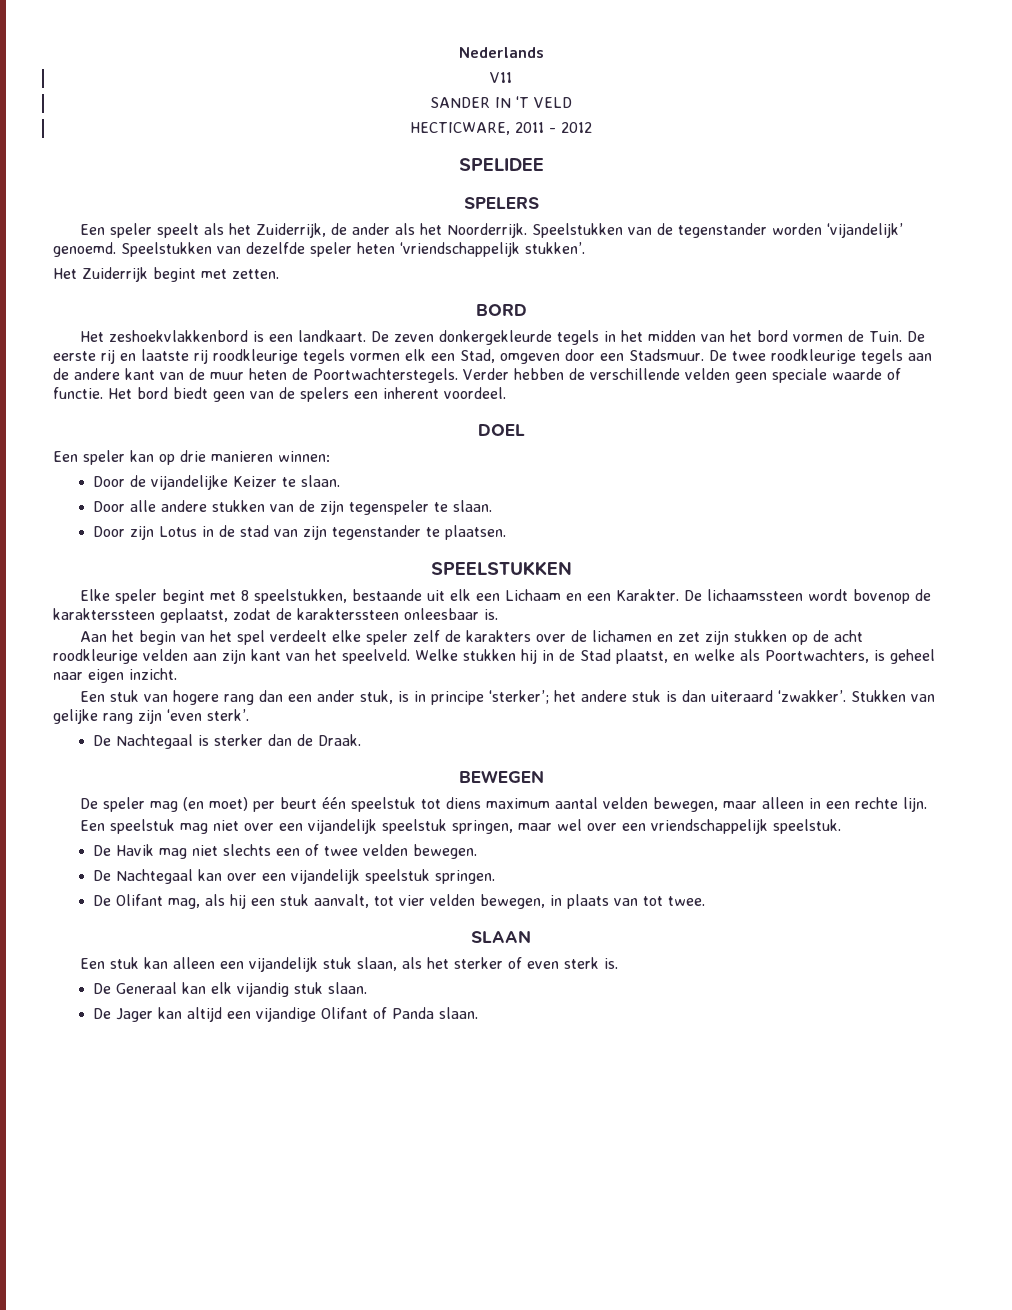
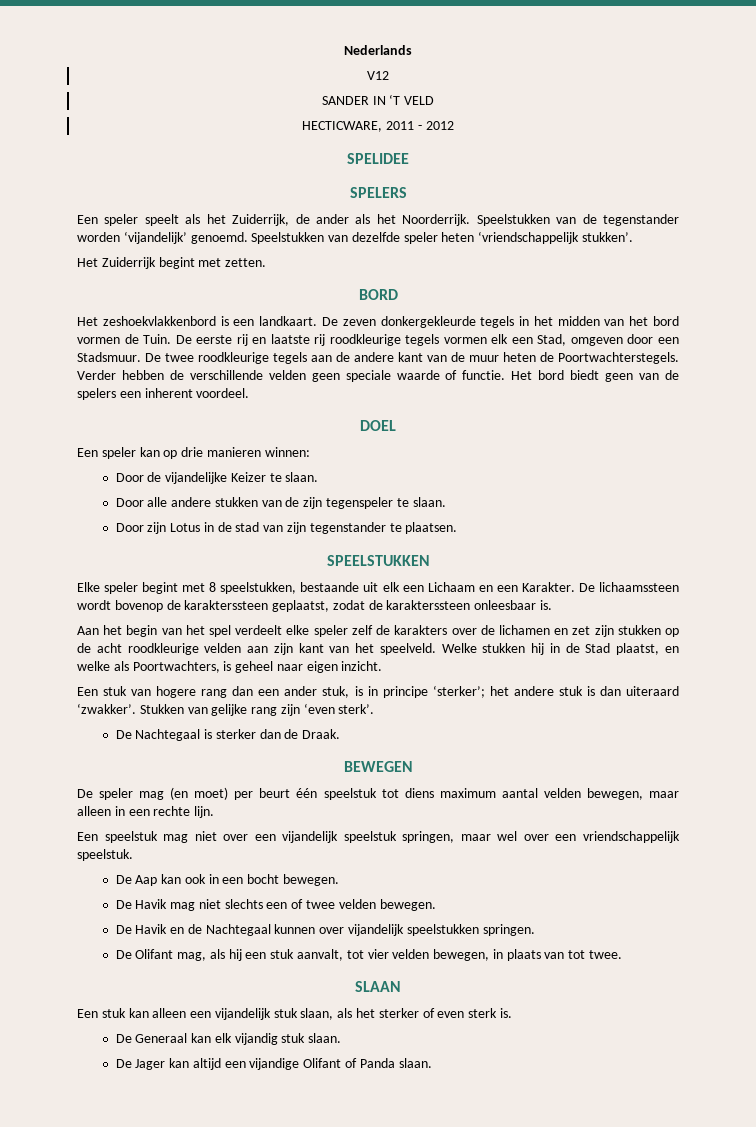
[490,72,512,83] V11 -> [367,71,389,80] V12
(842, 826) none -> [115,874,340,886] // De Aap kan ook in een bocht bewegen.
[116,869,431,884] Nachtegaal kan over een vijandelijk speelstuk -> [135,924,479,936] Havik en de Nachtegaal kunnen over vijandelijk speelstukken

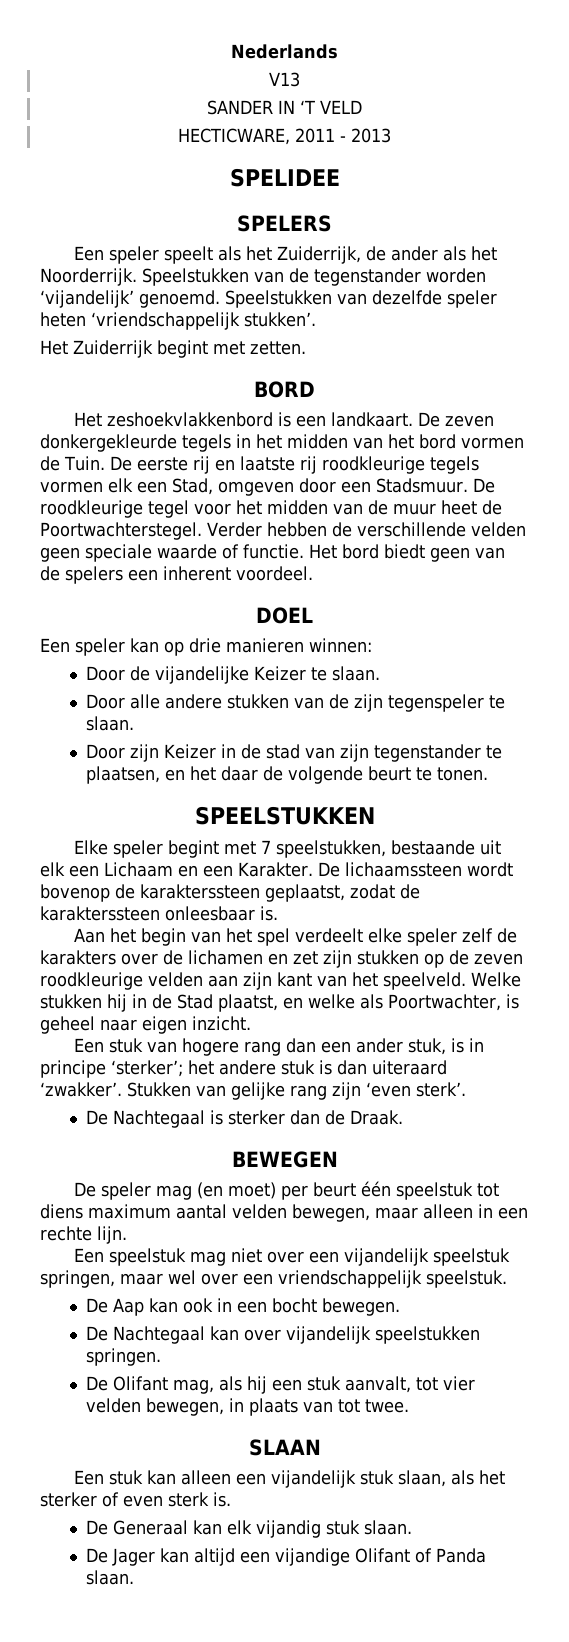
[367,71,389,80] V12 -> [269,72,300,87] V13
[425,121,454,130] 2012 -> [350,128,391,143] 2013
[165,352,679,364] twee roodkleurige tegels aan de andere kant van de muur heten de Poortwachterstegels. -> [40,500,502,518] [40,522,202,540] roodkleurige tegel voor het midden van de muur heet de Poortwachterstegel.
[170,523,201,532] Lotus -> [164,744,217,759] Keizer
[405,522,458,534] plaatsen. -> [86,766,489,784] plaatsen, en het daar de volgende beurt te tonen.
[209,582,217,592] 8 -> [261,840,272,854] 7
[96,643,122,653] acht -> [474,953,523,965] zeven
[132,661,220,673] Poortwachters, -> [388,994,501,1011] Poortwachter,
[135,899,436,911] [115,924,316,936] Havik mag niet slechts een of twee velden bewegen. // De Havik en de Nachtegaal kunnen -> [113,1326,240,1344] Nachtegaal kan

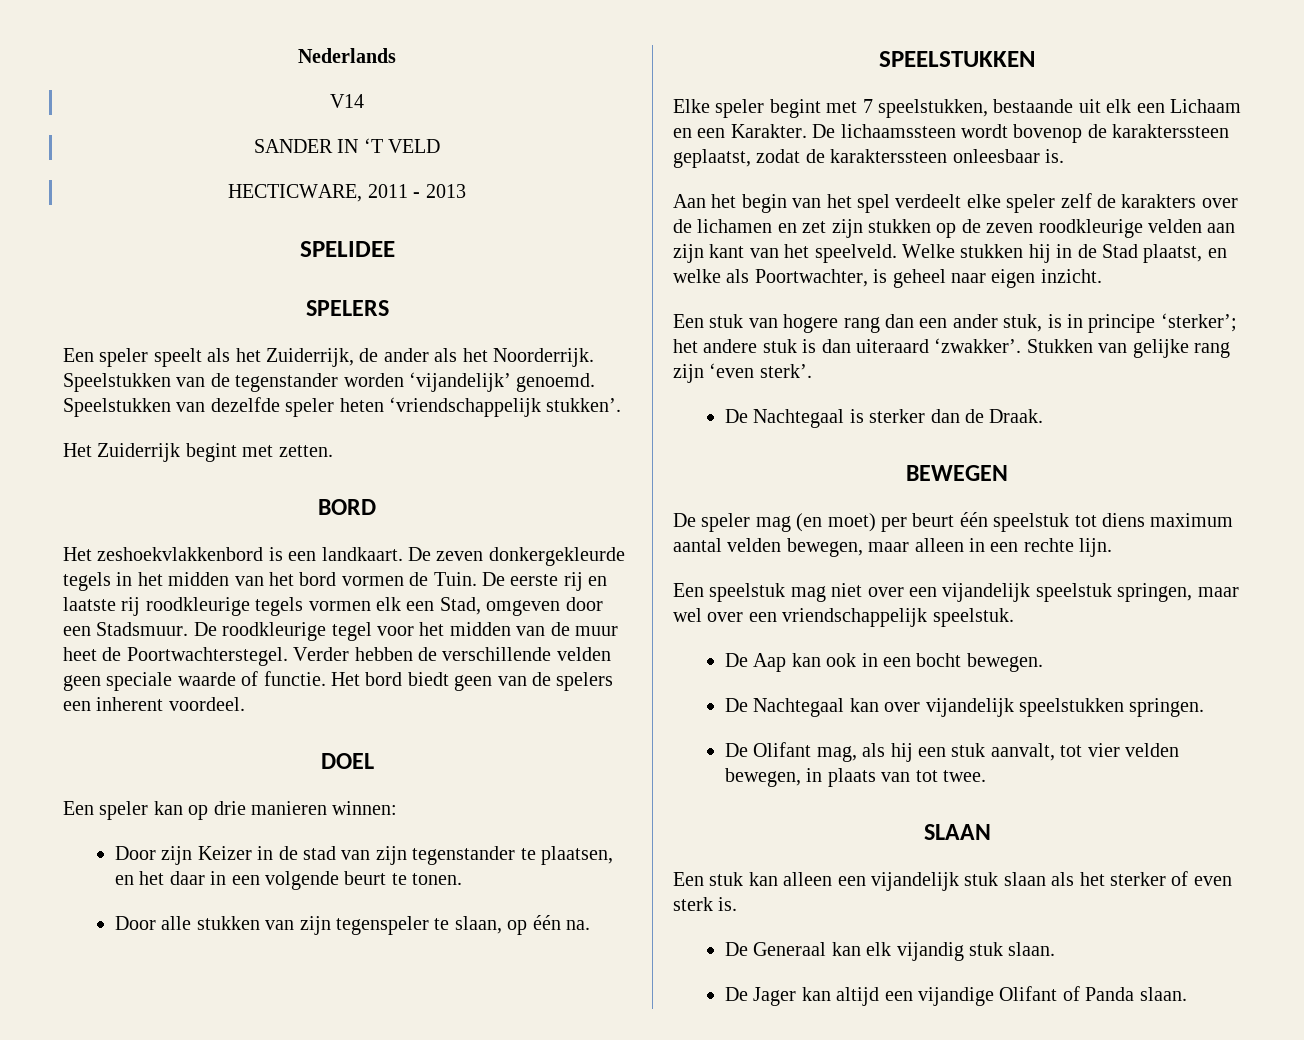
[269,72,300,87] V13 -> [330,94,364,108] V14
[86,666,381,684] [86,694,506,712] [86,716,135,731] // Door de vijandelijke Keizer te slaan. // Door alle andere stukken van de zijn tegenspeler te slaan. -> (398, 808) none
[263,766,284,781] de -> [210,871,260,885] in een
(489, 774) none -> [115,915,591,935] // Door alle stukken van zijn tegenspeler te slaan, op één na.
[398,1470,447,1487] slaan, -> [1003,872,1046,886] slaan

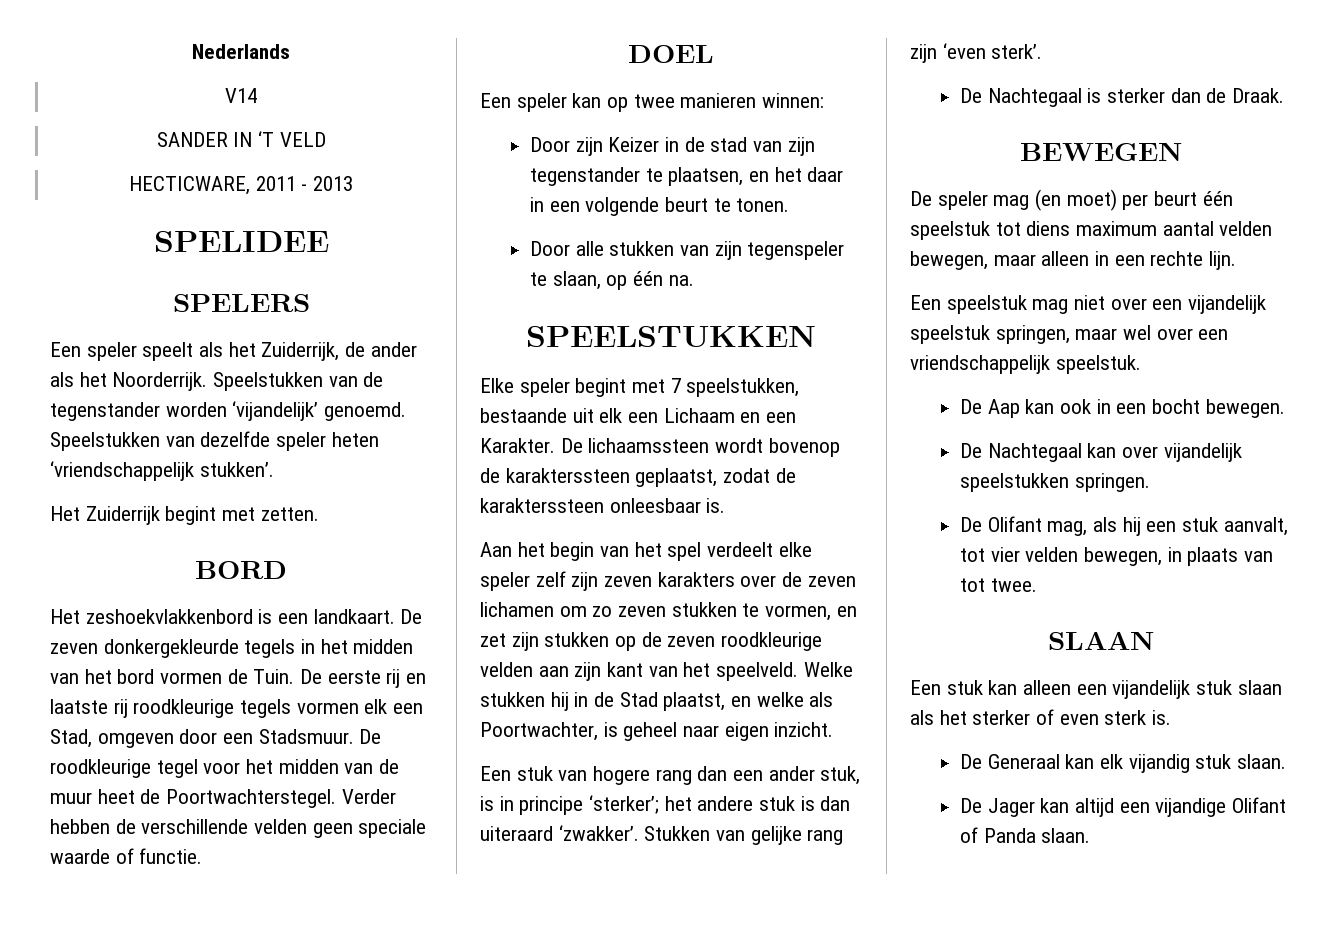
[331,672,614,691] [63,697,245,711] Het bord biedt geen van de spelers een inherent voordeel. -> (203, 856) none
[213,801,246,815] drie -> [633,94,675,108] twee
[1097,194,1116,208] de -> [571,572,653,591] zijn zeven
[697,219,773,233] lichamen -> [807,576,856,587] [480,602,832,621] zeven lichamen om zo zeven stukken te vormen,

